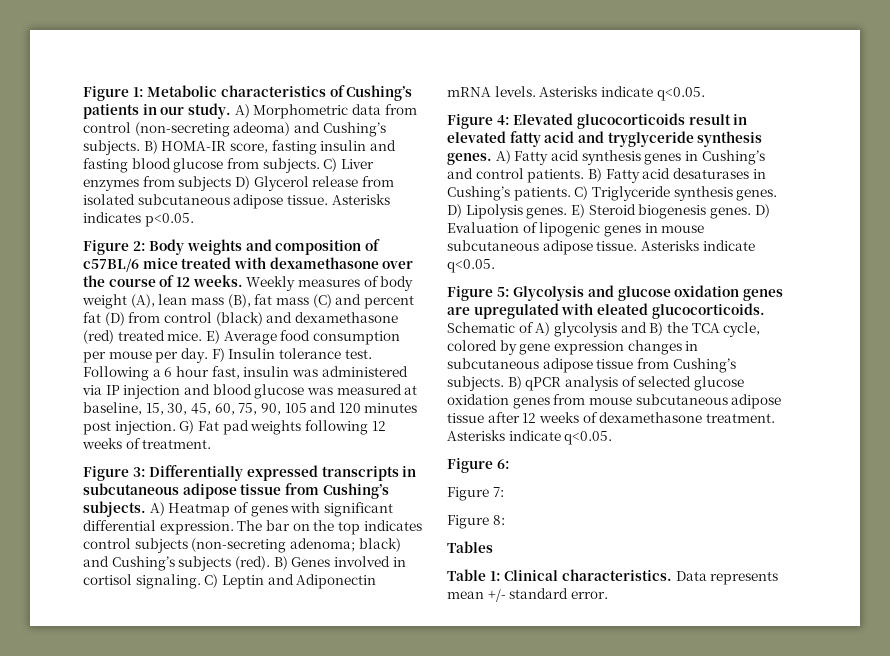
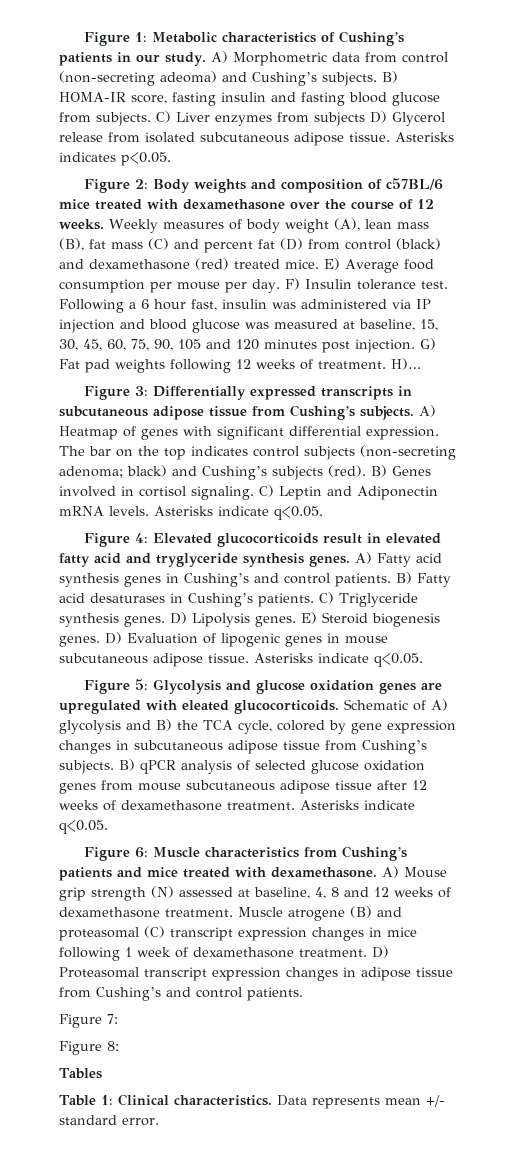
(212, 444) none -> [391,358,421,370] H)…
(510, 464) none -> [153,846,408,861] [59,866,447,881] [59,886,451,901] [59,906,402,921] [59,926,417,941] [59,946,389,961] [59,967,453,981] [59,987,303,1001] Muscle characteristics from Cushing’s patients and mice treated with dexamethasone. A) Mouse grip strength (N) assessed at baseline, 4, 8 and 12 weeks of dexamethasone treatment. Muscle atrogene (B) and proteasomal (C) transcript expression changes in mice following 1 week of dexamethasone treatment. D) Proteasomal transcript expression changes in adipose tissue from Cushing’s and control patients.

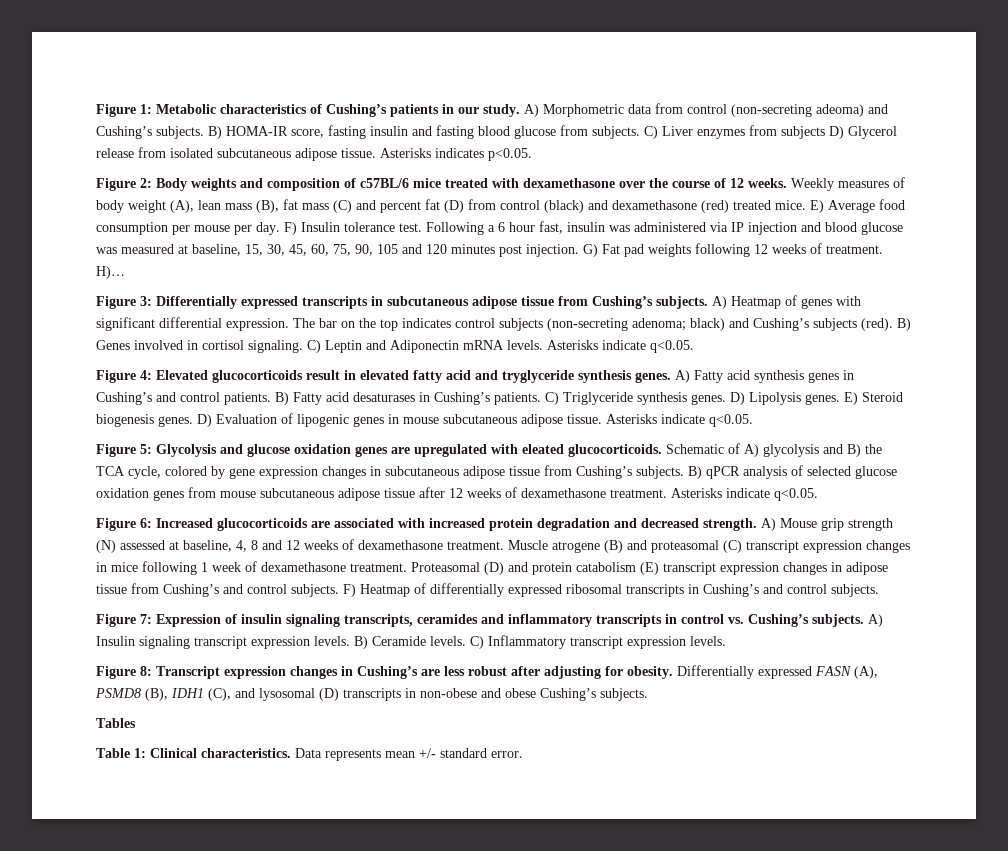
[153,846,408,861] [59,867,377,881] Muscle characteristics from Cushing’s patients and mice treated with dexamethasone. -> [156,518,757,531] Increased glucocorticoids are associated with increased protein degradation and decreased strength.
[372,946,389,958] [59,967,139,978] D) Proteasomal -> [411,562,659,575] Proteasomal (D) and protein catabolism (E)
[247,987,303,1001] [59,1014,118,1028] [59,1041,119,1055] patients. // Figure 7: // Figure 8: -> [291,583,879,597] [96,614,883,627] [96,635,726,649] [96,665,878,679] [95,688,648,701] subjects. F) Heatmap of differentially expressed ribosomal transcripts in Cushing’s and control subjects. // Figure 7: Expression of insulin signaling transcripts, ceramides and inflammatory transcripts in control vs. Cushing’s subjects. A) Insulin signaling transcript expression levels. B) Ceramide levels. C) Inflammatory transcript expression levels. // Figure 8: Transcript expression changes in Cushing’s are less robust after adjusting for obesity. Differentially expressed FASN (A), PSMD8 (B), IDH1 (C), and lysosomal (D) transcripts in non-obese and obese Cushing’s subjects.

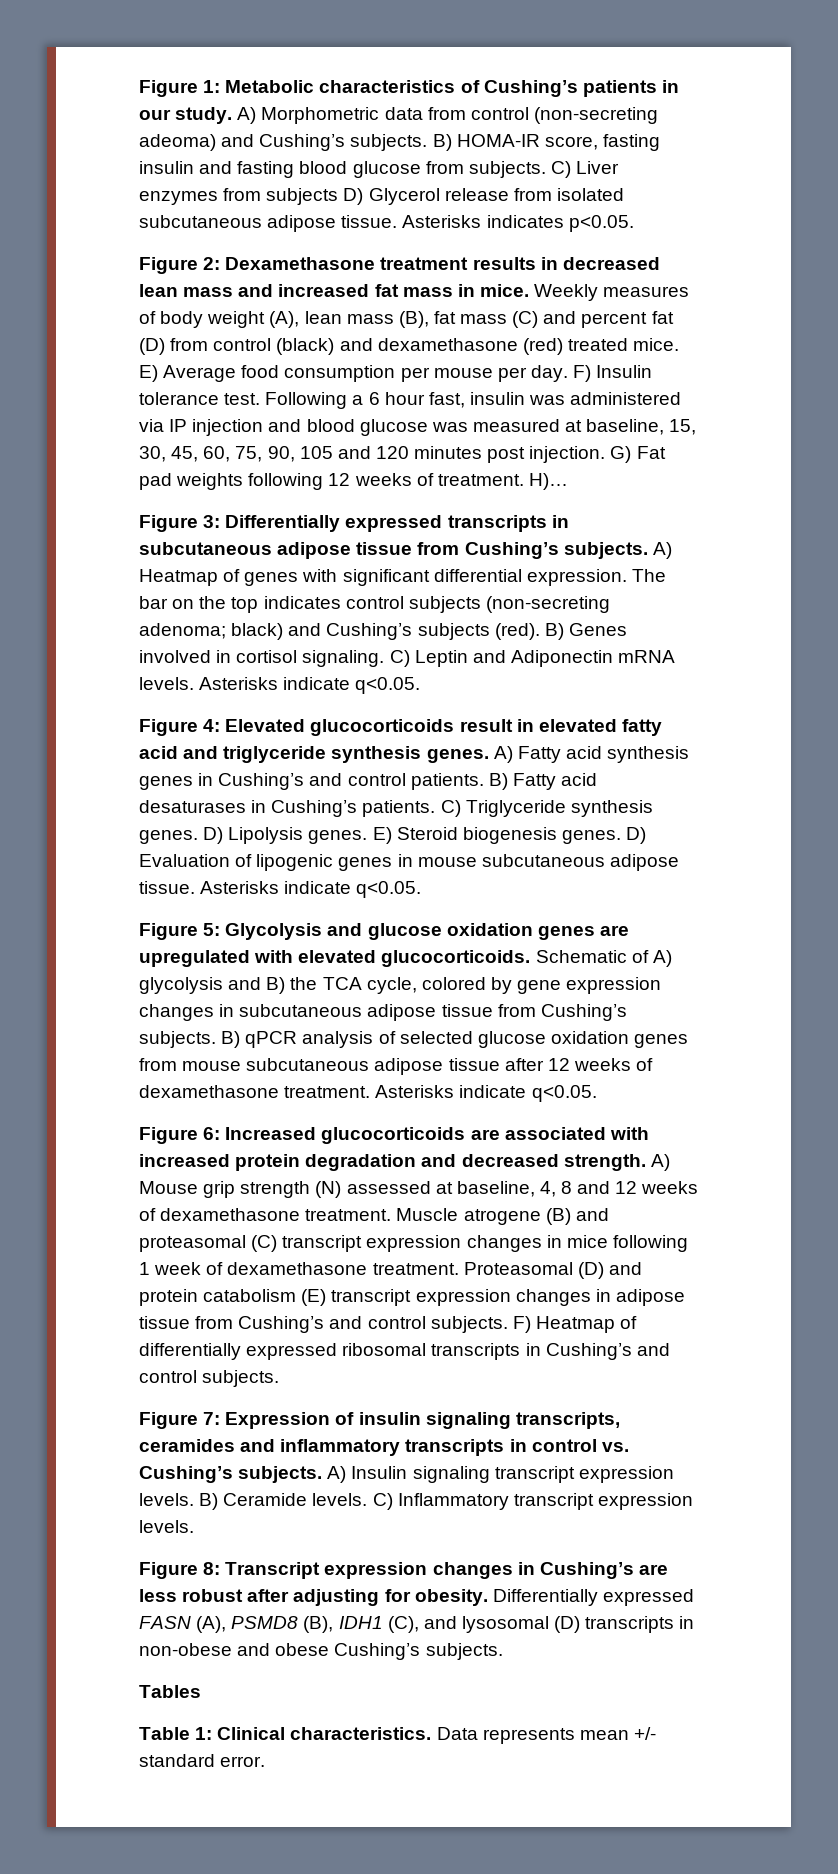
[156,178,787,191] Body weights and composition of c57BL/6 mice treated with dexamethasone over the course of 12 weeks. -> [225,257,660,270] [139,284,529,297] Dexamethasone treatment results in decreased lean mass and increased fat mass in mice.
[502,370,574,383] tryglyceride -> [223,746,327,763] triglyceride
[522,444,564,454] eleated -> [298,950,377,963] elevated

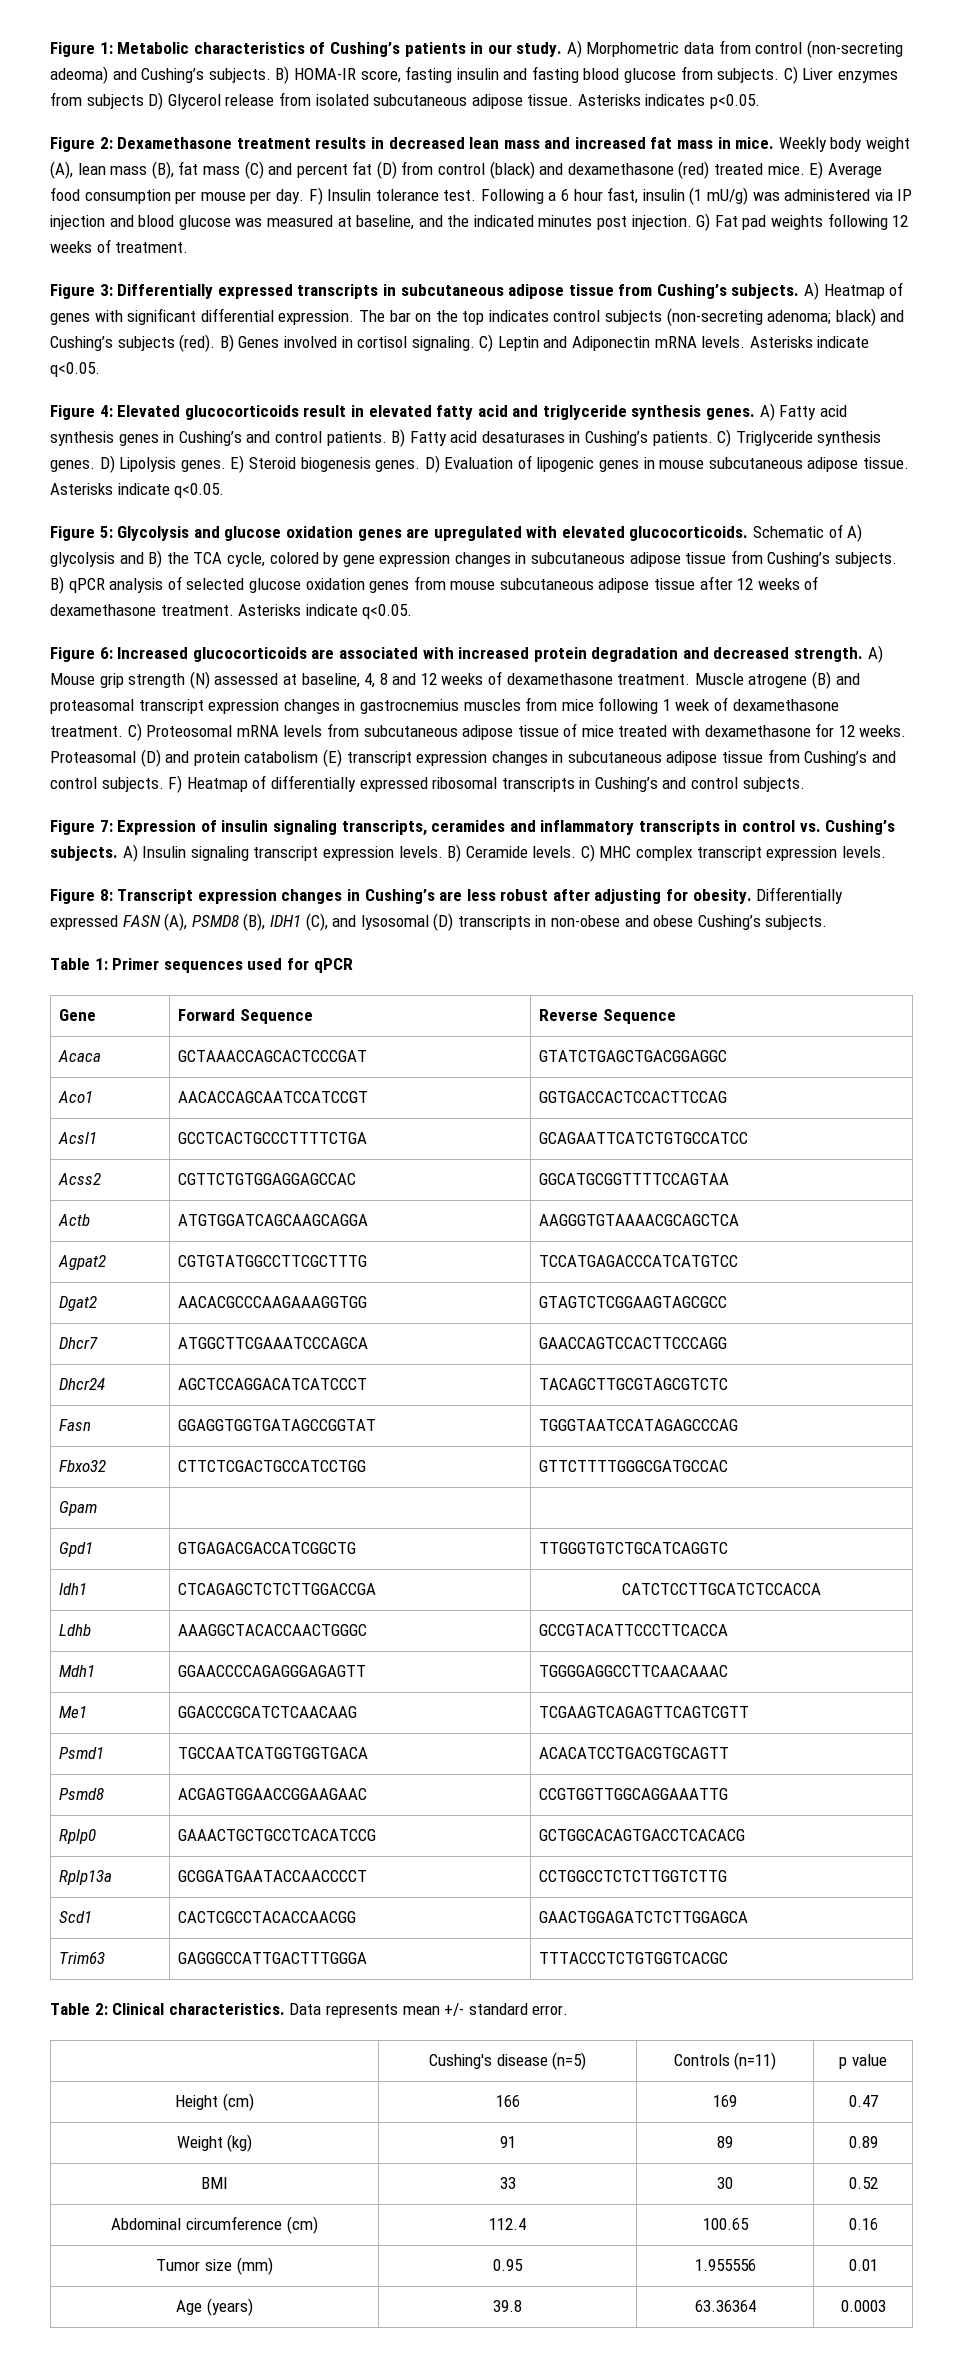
[603,286,690,297] [139,311,156,324] measures of -> (827, 144) none
(525, 398) none -> [689,187,749,205] (1 mU/g)
[669,419,697,435] [139,446,409,462] 15, 30, 45, 60, 75, 90, 105 and 120 -> [418,215,534,227] and the indicated
[528,473,568,490] H)… -> (189, 247) none
[251,1235,562,1252] (C) transcript expression changes in -> [138,697,558,714] transcript expression changes in gastrocnemius muscles from
(459, 1269) none -> [127,723,907,741] C) Proteosomal mRNA levels from subcutaneous adipose tissue of mice treated with dexamethasone for 12 weeks.
(611, 1295) none -> [567,751,662,763] subcutaneous
[397,1493,509,1510] Inflammatory -> [599,846,693,861] MHC complex
[139,1685,201,1698] [139,1727,213,1740] Tables // Table 1: -> [50,958,353,973] [59,1009,97,1021] [178,1009,313,1024] [539,1009,676,1024] [58,1050,102,1062] [178,1050,368,1062] [539,1050,728,1062] [58,1091,94,1103] [178,1091,369,1103] [539,1091,728,1103] [58,1132,98,1144] [178,1132,368,1144] [539,1132,749,1144] [58,1173,102,1185] [178,1173,357,1185] [539,1173,730,1185] [58,1214,91,1226] [178,1214,369,1226] [539,1214,740,1226] [58,1255,107,1270] [178,1255,368,1267] [539,1255,739,1267] [59,1296,98,1311] [178,1296,368,1308] [539,1296,728,1308] [59,1337,99,1349] [178,1337,369,1349] [539,1337,728,1349] [59,1378,106,1390] [178,1378,368,1390] [539,1378,729,1390] [59,1419,92,1431] [178,1419,377,1431] [539,1419,739,1431] [59,1460,107,1472] [178,1460,367,1472] [539,1460,729,1472] [59,1501,98,1516] [59,1542,94,1557] [178,1542,357,1554] [539,1542,729,1554] [59,1583,88,1595] [178,1583,377,1595] [622,1583,821,1595] [59,1624,92,1636] [178,1624,368,1636] [539,1624,729,1636] [59,1665,96,1677] [178,1665,367,1677] [539,1665,729,1677] [59,1706,88,1718] [178,1706,358,1718] [539,1706,750,1718] [59,1747,105,1759] [178,1747,369,1759] [539,1747,730,1759] [59,1788,105,1800] [178,1788,368,1800] [539,1788,729,1800] [59,1829,97,1844] [178,1829,377,1841] [539,1829,746,1841] [59,1870,113,1885] [178,1870,368,1882] [539,1870,728,1882] [59,1911,93,1923] [178,1911,357,1923] [539,1911,749,1923] [59,1952,106,1964] [178,1952,368,1964] [539,1952,729,1964] [50,2003,108,2015] Table 1: Primer sequences used for qPCR // Gene | Forward Sequence | Reverse Sequence // Acaca | GCTAAACCAGCACTCCCGAT | GTATCTGAGCTGACGGAGGC // Aco1 | AACACCAGCAATCCATCCGT | GGTGACCACTCCACTTCCAG // Acsl1 | GCCTCACTGCCCTTTTCTGA | GCAGAATTCATCTGTGCCATCC // Acss2 | CGTTCTGTGGAGGAGCCAC | GGCATGCGGTTTTCCAGTAA // Actb | ATGTGGATCAGCAAGCAGGA | AAGGGTGTAAAACGCAGCTCA // Agpat2 | CGTGTATGGCCTTCGCTTTG | TCCATGAGACCCATCATGTCC // Dgat2 | AACACGCCCAAGAAAGGTGG | GTAGTCTCGGAAGTAGCGCC // Dhcr7 | ATGGCTTCGAAATCCCAGCA | GAACCAGTCCACTTCCCAGG // Dhcr24 | AGCTCCAGGACATCATCCCT | TACAGCTTGCGTAGCGTCTC // Fasn | GGAGGTGGTGATAGCCGGTAT | TGGGTAATCCATAGAGCCCAG // Fbxo32 | CTTCTCGACTGCCATCCTGG | GTTCTTTTGGGCGATGCCAC // Gpam | | // Gpd1 | GTGAGACGACCATCGGCTG | TTGGGTGTCTGCATCAGGTC // Idh1 | CTCAGAGCTCTCTTGGACCGA | CATCTCCTTGCATCTCCACCA // Ldhb | AAAGGCTACACCAACTGGGC | GCCGTACATTCCCTTCACCA // Mdh1 | GGAACCCCAGAGGGAGAGTT | TGGGGAGGCCTTCAACAAAC // Me1 | GGACCCGCATCTCAACAAG | TCGAAGTCAGAGTTCAGTCGTT // Psmd1 | TGCCAATCATGGTGGTGACA | ACACATCCTGACGTGCAGTT // Psmd8 | ACGAGTGGAACCGGAAGAAC | CCGTGGTTGGCAGGAAATTG // Rplp0 | GAAACTGCTGCCTCACATCCG | GCTGGCACAGTGACCTCACACG // Rplp13a | GCGGATGAATACCAACCCCT | CCTGGCCTCTCTTGGTCTTG // Scd1 | CACTCGCCTACACCAACGG | GAACTGGAGATCTCTTGGAGCA // Trim63 | GAGGGCCATTGACTTTGGGA | TTTACCCTCTGTGGTCACGC // Table 2:
(266, 1761) none -> [428,2052,587,2070] [673,2052,777,2070] [839,2054,887,2069] [175,2093,254,2111] [495,2095,520,2107] [713,2095,737,2107] [848,2095,878,2107] [176,2134,253,2152] [499,2136,516,2148] [717,2136,733,2148] [848,2136,878,2148] [201,2177,228,2189] [499,2177,516,2189] [717,2177,733,2189] [848,2177,878,2189] [111,2216,318,2234] [489,2218,526,2230] [702,2218,749,2230] [848,2218,878,2230] [156,2257,273,2275] [493,2259,523,2271] [694,2259,756,2271] [848,2259,878,2271] [176,2298,253,2316] [493,2300,522,2312] [694,2300,756,2312] [840,2300,886,2312] // | Cushing's disease (n=5) | Controls (n=11) | p value // Height (cm) | 166 | 169 | 0.47 // Weight (kg) | 91 | 89 | 0.89 // BMI | 33 | 30 | 0.52 // Abdominal circumference (cm) | 112.4 | 100.65 | 0.16 // Tumor size (mm) | 0.95 | 1.955556 | 0.01 // Age (years) | 39.8 | 63.36364 | 0.0003

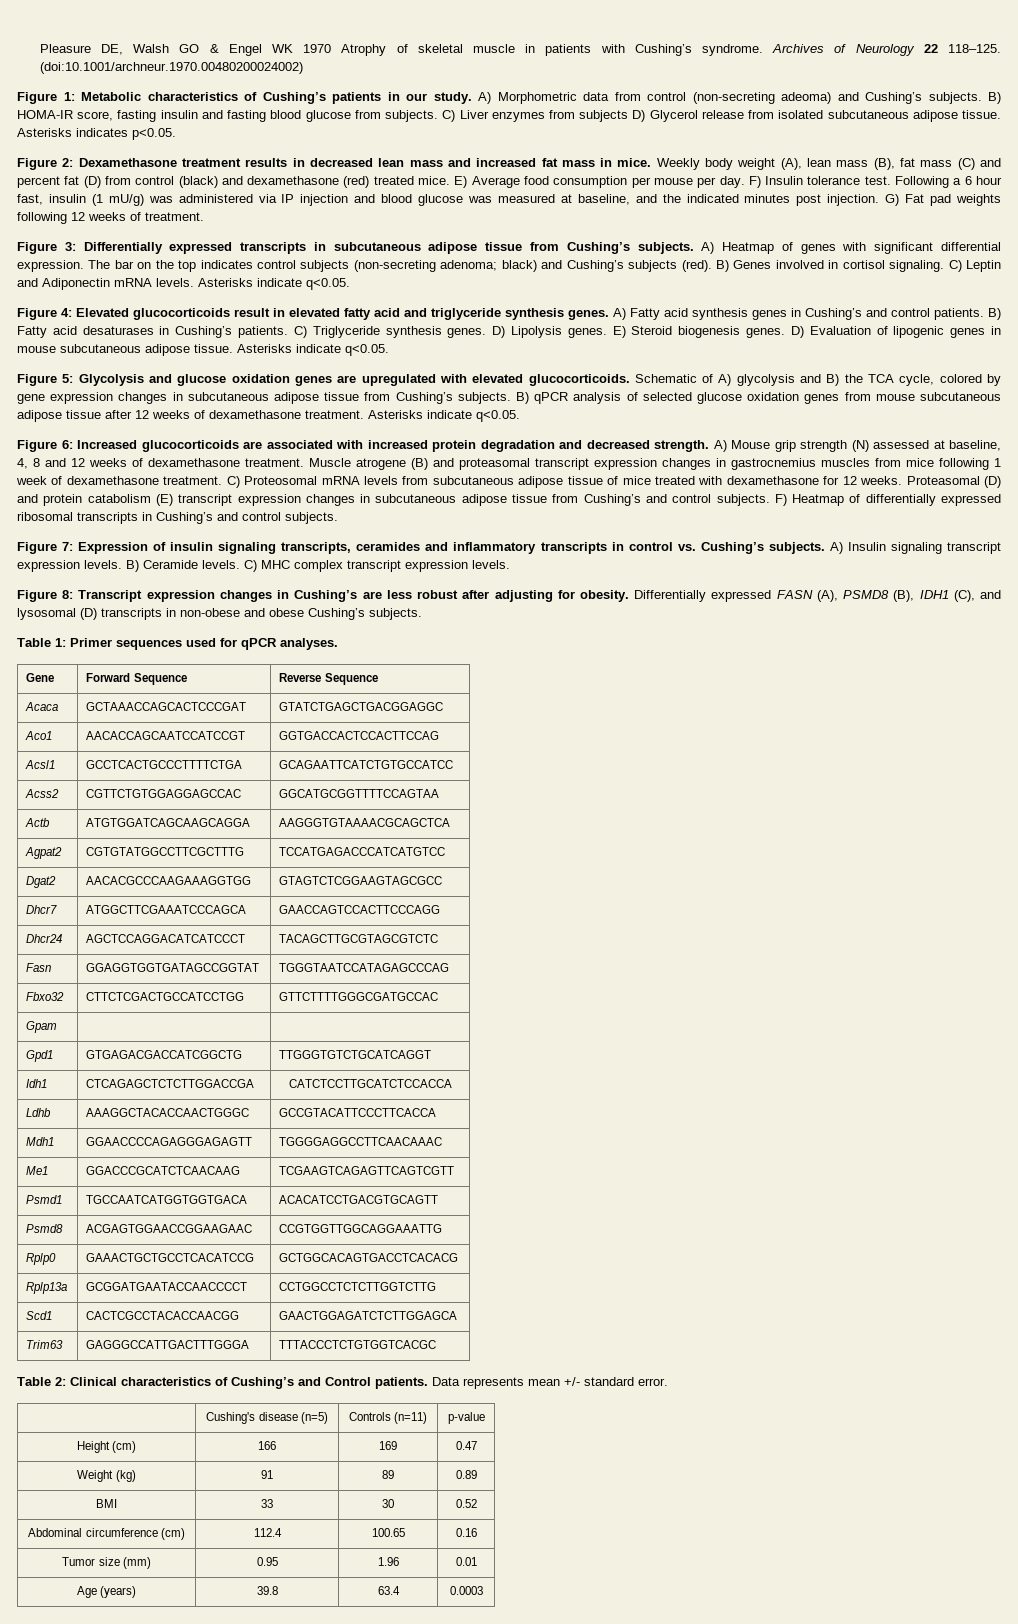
(50, 49) none -> [39,44,1001,56] [39,62,303,74] Pleasure DE, Walsh GO & Engel WK 1970 Atrophy of skeletal muscle in patients with Cushing’s syndrome. Archives of Neurology 22 118–125. (doi:10.1001/archneur.1970.00480200024002) //
(353, 965) none -> [280,638,338,650] analyses.
[539,1542,729,1554] TTGGGTGTCTGCATCAGGTC -> [279,1050,432,1059] TTGGGTGTCTGCATCAGGT
[168,2003,285,2015] characteristics. -> [121,1377,428,1389] characteristics of Cushing’s and Control patients.
[839,2054,887,2069] p value -> [447,1412,485,1424] p-value
[694,2259,756,2271] 1.955556 -> [377,1557,399,1566] 1.96
[694,2300,756,2312] 63.36364 -> [377,1586,400,1595] 63.4

